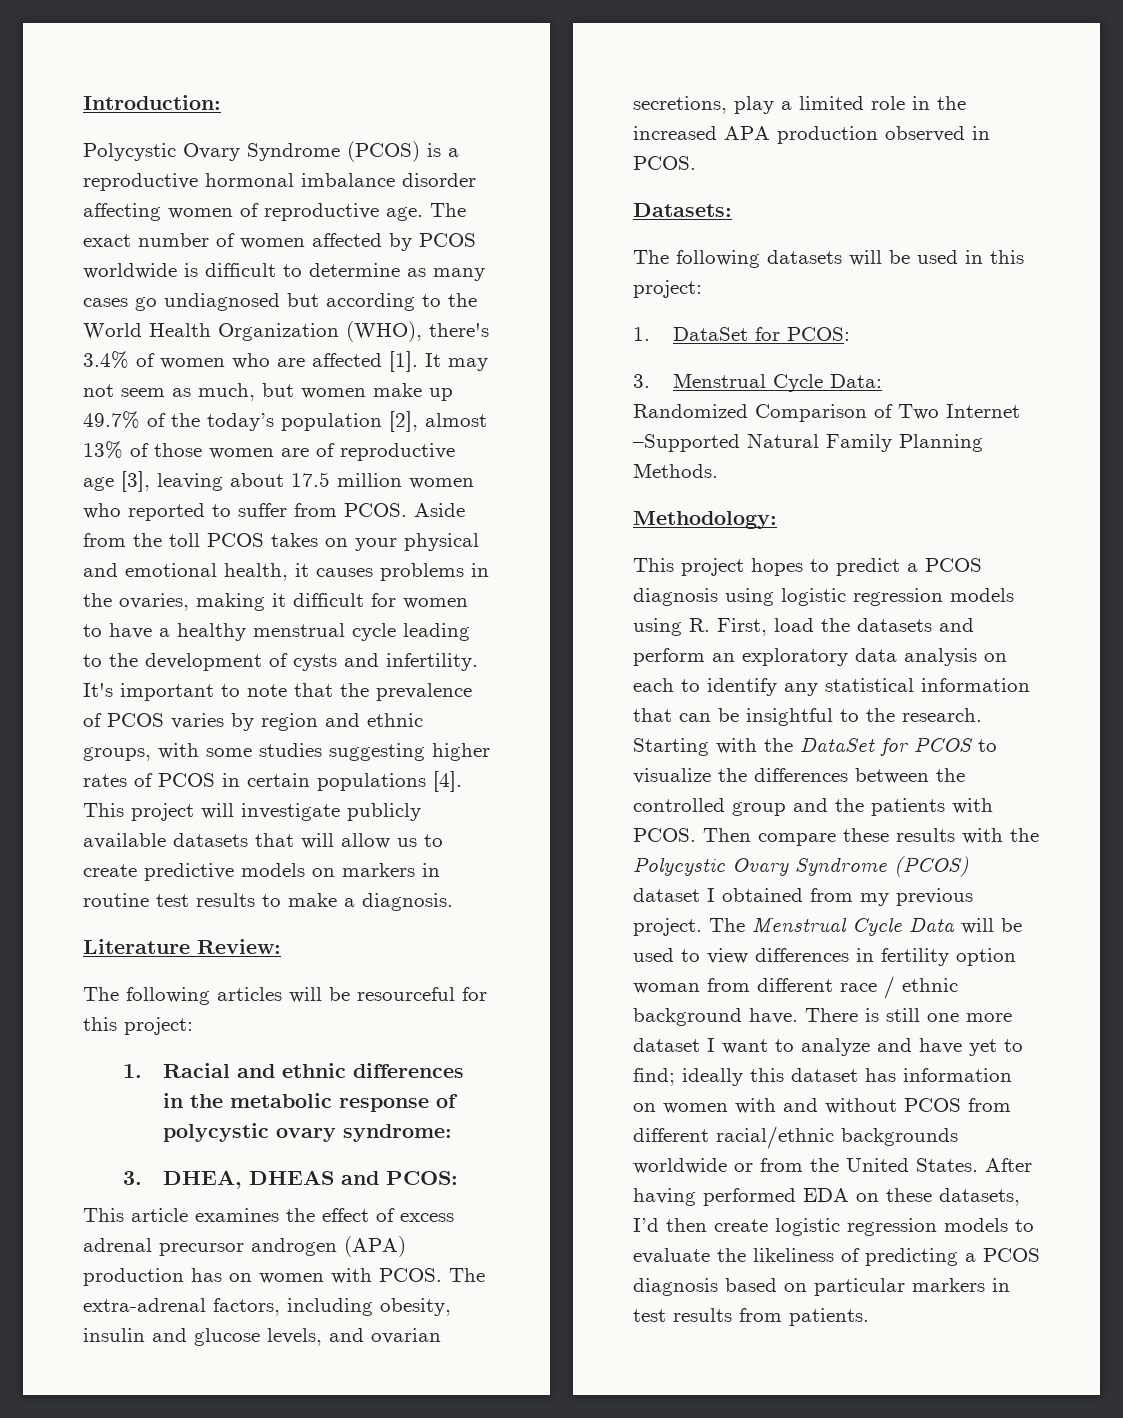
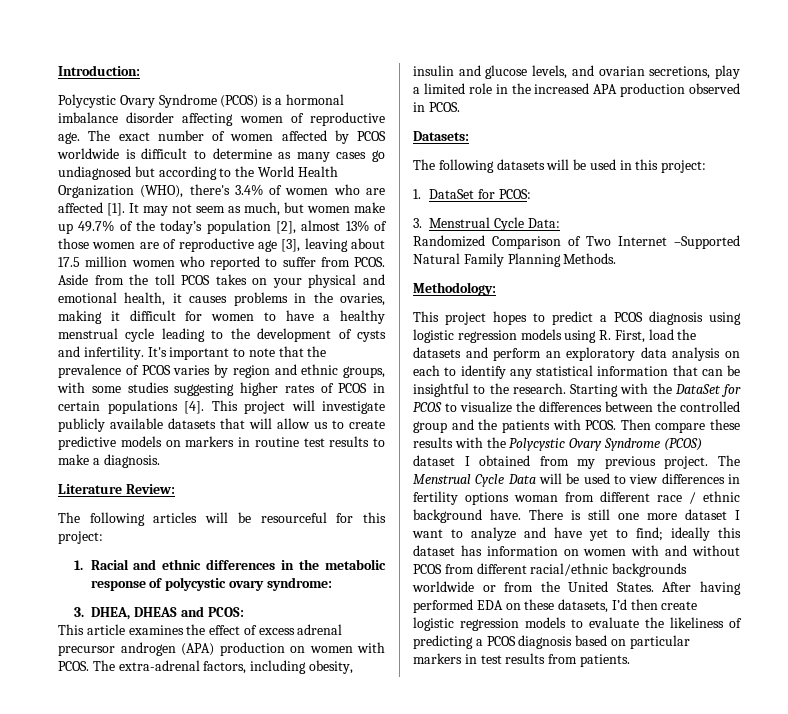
[83,173,198,191] reproductive -> (282, 101) none
[191,1268,222,1282] has -> (285, 649) none
[956,948,1016,966] option -> [465,492,509,505] options

